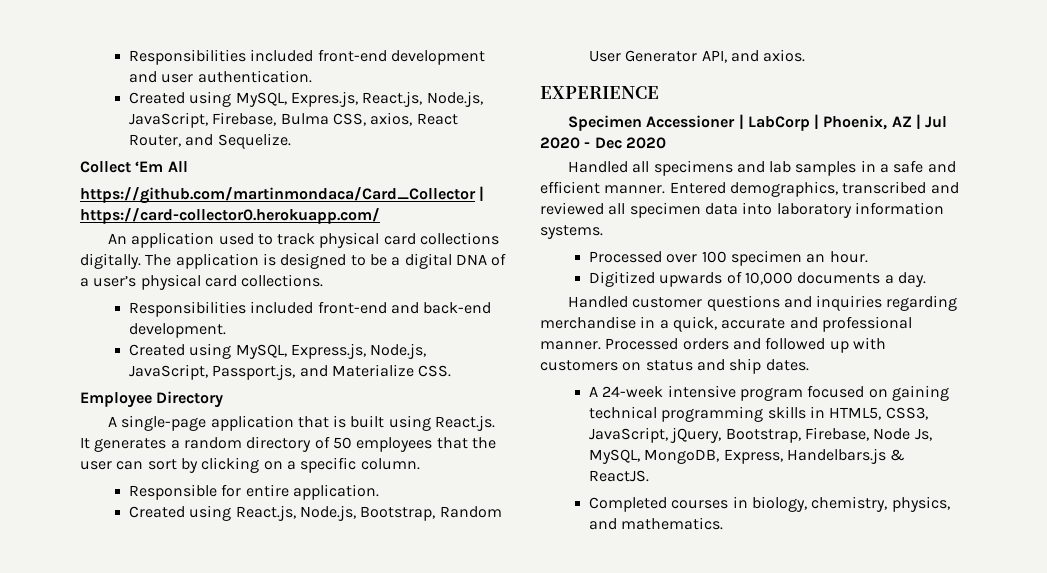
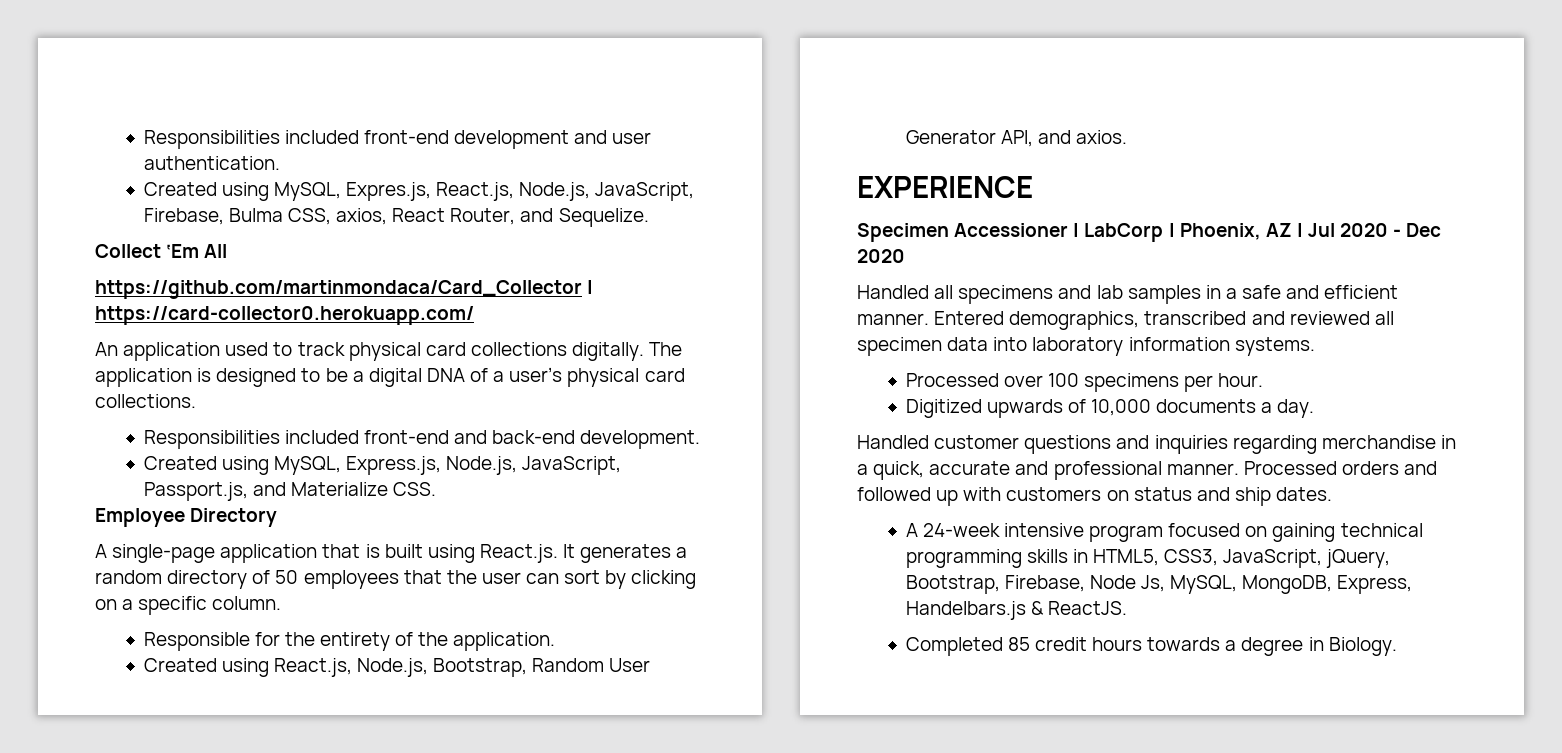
[245,484,289,497] entire -> [284,632,449,651] the entirety of the
[730,250,826,266] specimen an -> [1084,373,1214,392] specimens per
[671,496,950,512] [589,517,724,530] courses in biology, chemistry, physics, and mathematics. -> [1007,637,1397,656] 85 credit hours towards a degree in Biology.

